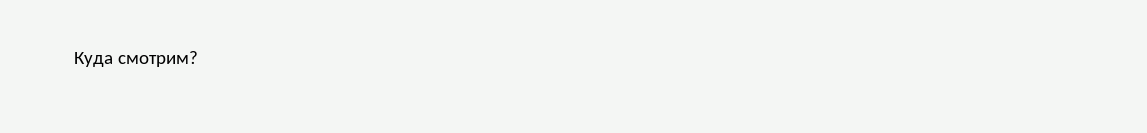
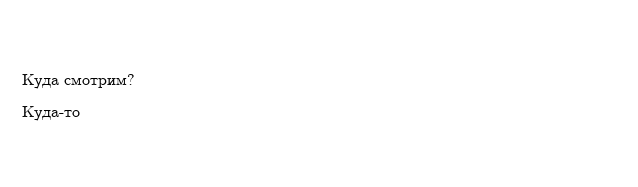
(198, 59) none -> [22,106,80,121] // Куда-то

